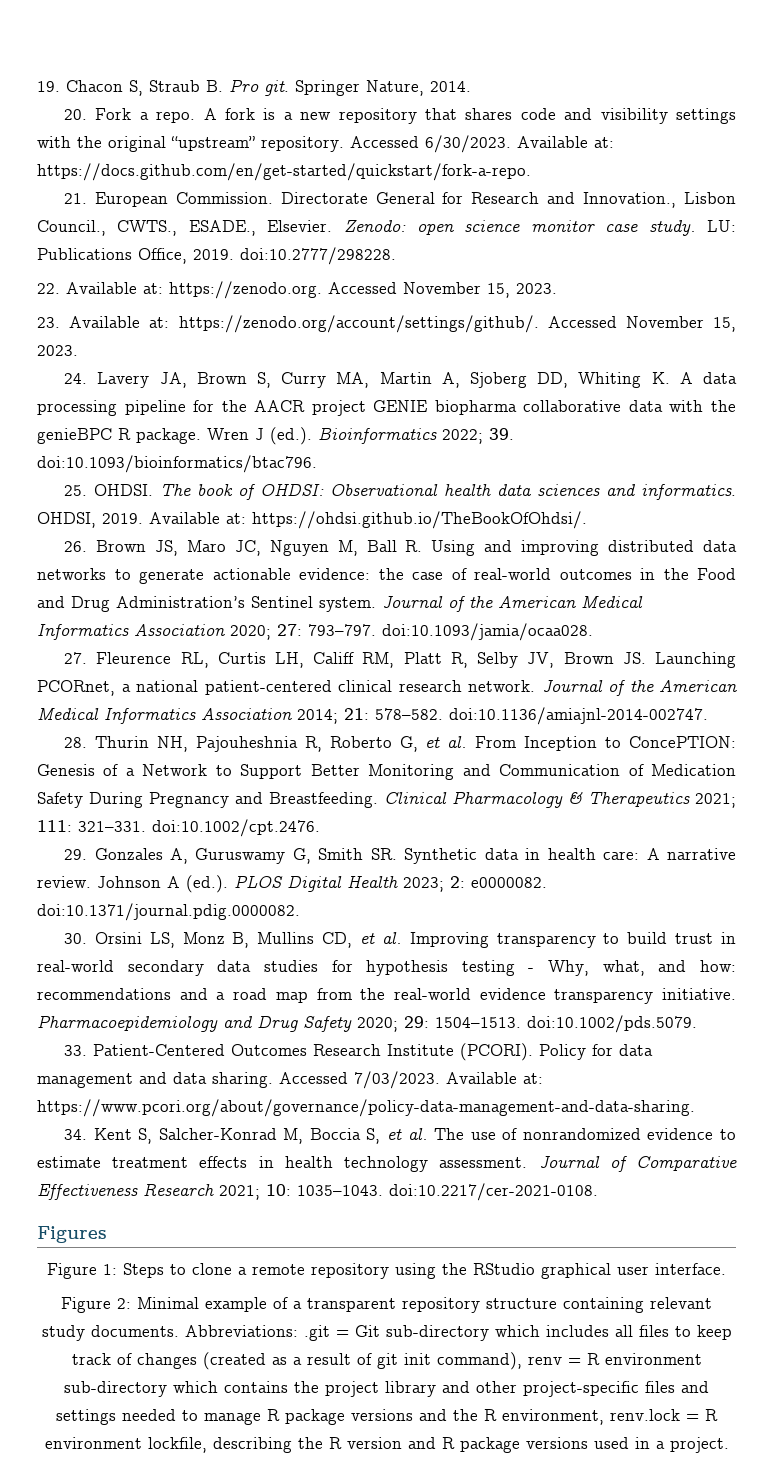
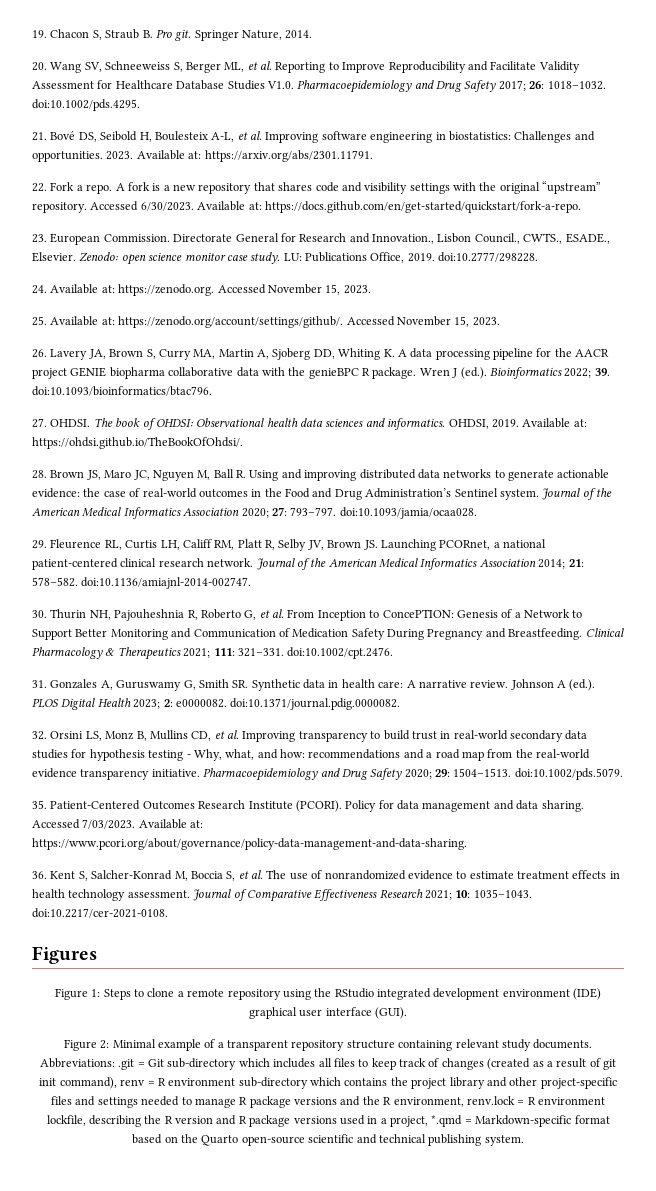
(88, 114) none -> [50,61,580,73] [32,80,606,93] [32,99,140,111] [32,131,595,143] [32,150,373,162] [32,183,47,192] Wang SV, Schneeweiss S, Berger ML, et al. Reporting to Improve Reproducibility and Facilitate Validity Assessment for Healthcare Database Studies V1.0. Pharmacoepidemiology and Drug Safety 2017; 26: 1018–1032. doi:10.1002/pds.4295. // 21. Bové DS, Seibold H, Boulesteix A-L, et al. Improving software engineering in biostatistics: Challenges and opportunities. 2023. Available at: https://arxiv.org/abs/2301.11791. // 22.
[64,193,88,204] 21. -> [32,234,47,243] 23.
[37,283,60,294] 22. -> [32,285,47,294] 24.
[37,317,60,328] 23. -> [32,316,47,326] 25.
[64,373,88,384] 24. -> [32,349,47,358] 26.
[64,485,88,496] 25. -> [32,418,47,428] 27.
[64,541,88,552] 26. -> [32,470,47,479] 28.
[64,652,88,664] 27. -> [32,540,47,549] 29.
[64,737,88,748] 28. -> [32,610,47,618] 30.
[64,849,88,860] 29. -> [32,680,47,688] 31.
[64,933,88,944] 30. -> [32,731,47,740] 32.
[64,1045,88,1056] 33. -> [32,800,47,809] 35.
[64,1129,88,1140] 34. -> [32,871,47,879] 36.
[541,1263,726,1279] graphical user interface. -> [377,988,602,1000] [248,1007,408,1019] integrated development environment (IDE) graphical user interface (GUI).
[669,1437,729,1453] project. -> [390,1115,610,1127] [132,1134,524,1146] project, *.qmd = Markdown-specific format based on the Quarto open-source scientific and technical publishing system.

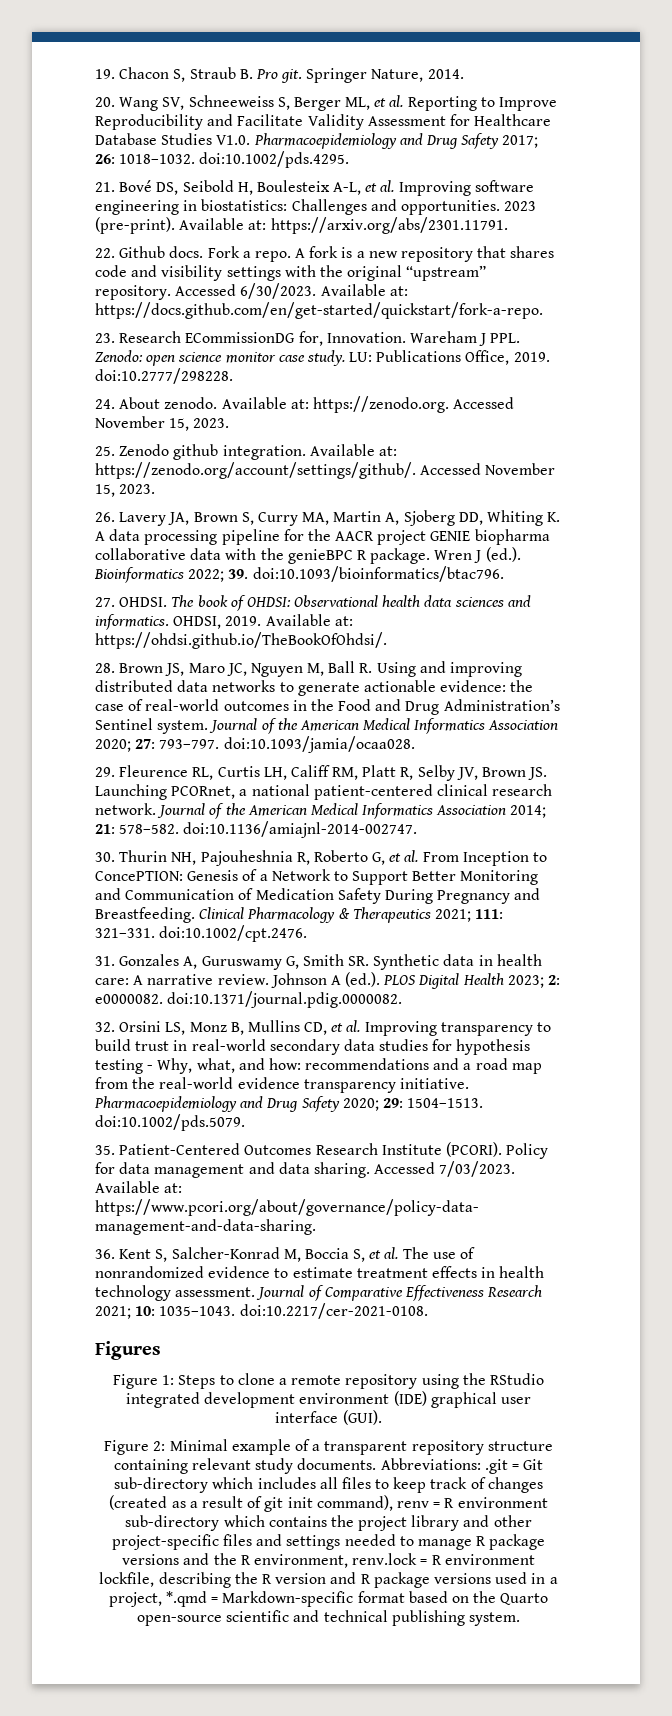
[106,151,134,160] 2023. -> [504,201,537,211] [95,217,175,234] 2023 (pre-print).
(47, 187) none -> [119,246,204,258] Github docs.
[50,233,610,245] [32,252,76,262] European Commission. Directorate General for Research and Innovation., Lisbon Council., CWTS., ESADE., Elsevier. -> [119,331,521,346] Research ECommissionDG for, Innovation. Wareham J PPL.
(47, 289) none -> [119,397,218,409] About zenodo.
(47, 321) none -> [119,444,306,460] Zenodo github integration.

